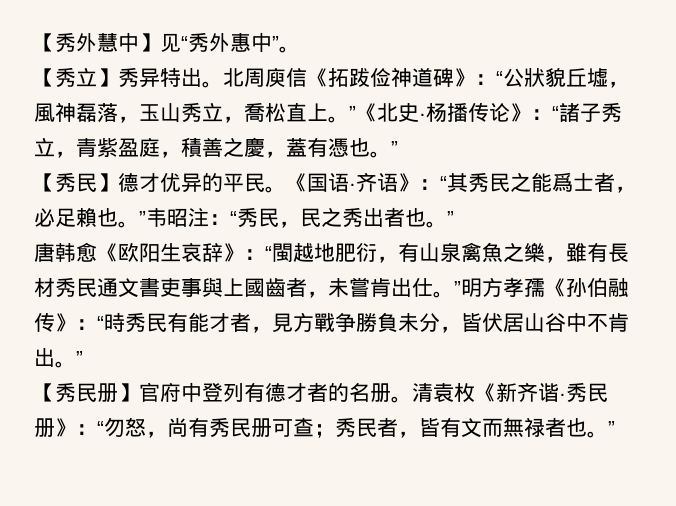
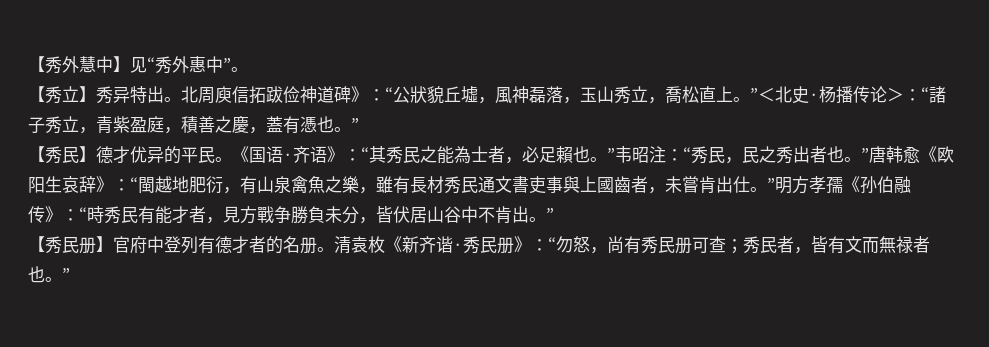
[307,68,328,87] 《 -> (249, 94) none
[356,103,377,122] 《 -> [758,88,775,102] ＜
[510,103,531,122] 》 -> [887,88,904,102] ＞
[552,172,573,192] 爲 -> [454,146,471,164] 為
(454, 218) // -> (869, 154) none

